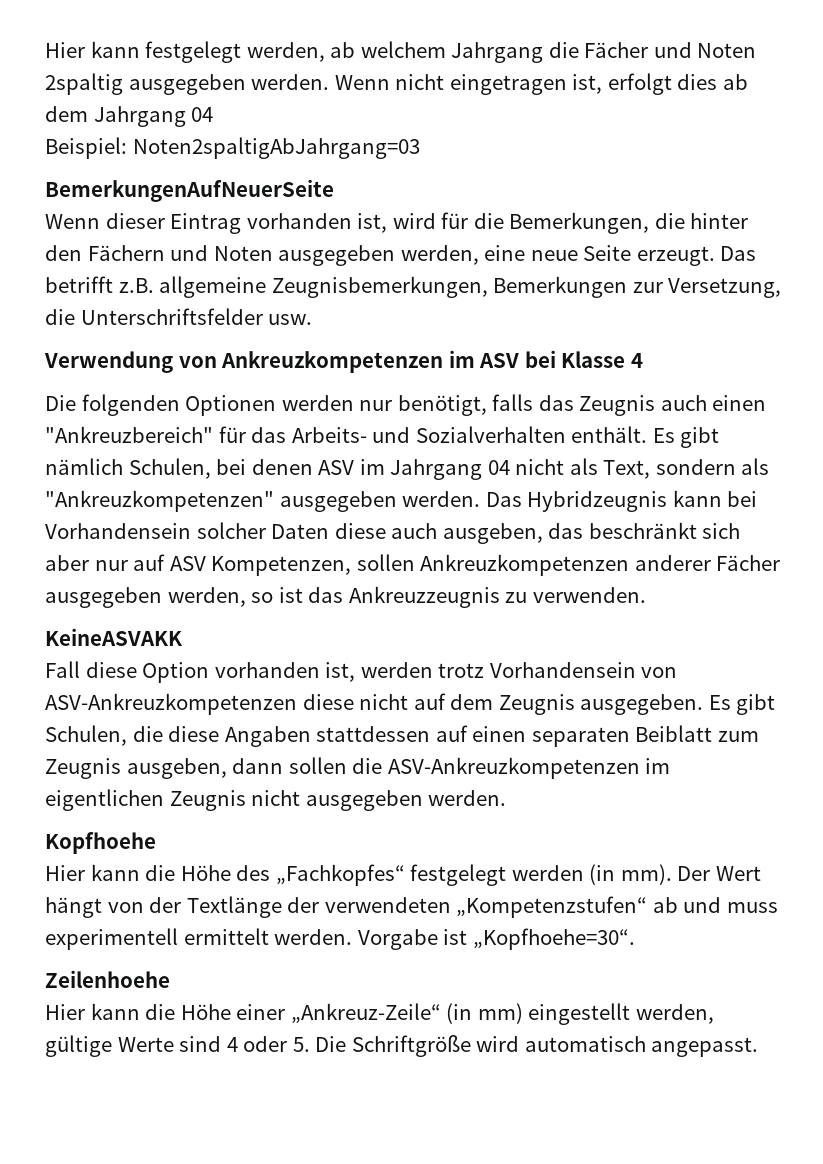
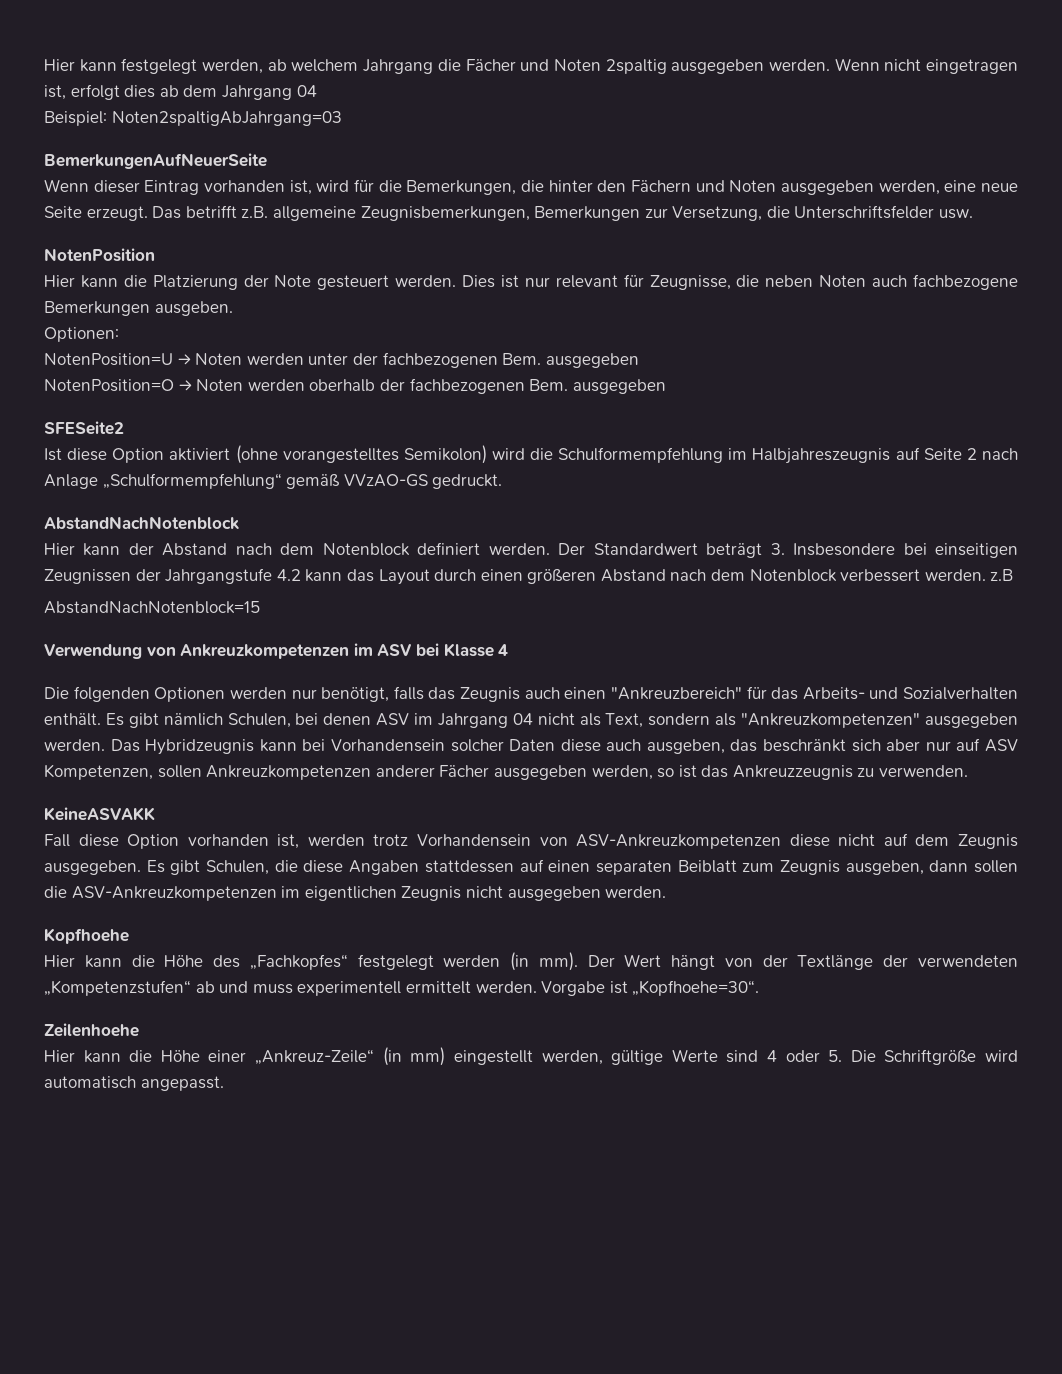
(313, 319) none -> [44,248,155,262] [44,274,1019,290] [44,301,233,316] [44,327,119,342] [44,352,639,368] [44,378,666,394] [44,421,124,435] [44,445,1018,464] [44,473,503,489] [44,516,239,530] [44,542,1019,558] [44,568,1014,585] [44,601,260,614] // NotenPosition // Hier kann die Platzierung der Note gesteuert werden. Dies ist nur relevant für Zeugnisse, die neben Noten auch fachbezogene Bemerkungen ausgeben. // Optionen: // NotenPosition=U → Noten werden unter der fachbezogenen Bem. ausgegeben // NotenPosition=O → Noten werden oberhalb der fachbezogenen Bem. ausgegeben // SFESeite2 // Ist diese Option aktiviert (ohne vorangestelltes Semikolon) wird die Schulformempfehlung im Halbjahreszeugnis auf Seite 2 nach Anlage „Schulformempfehlung“ gemäß VVzAO-GS gedruckt. // AbstandNachNotenblock // Hier kann der Abstand nach dem Notenblock definiert werden. Der Standardwert beträgt 3. Insbesondere bei einseitigen Zeugnissen der Jahrgangstufe 4.2 kann das Layout durch einen größeren Abstand nach dem Notenblock verbessert werden. z.B // AbstandNachNotenblock=15

